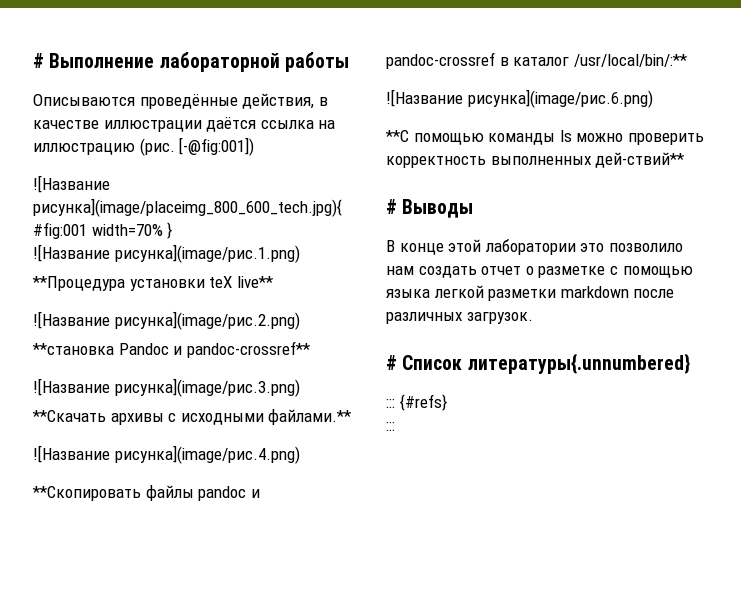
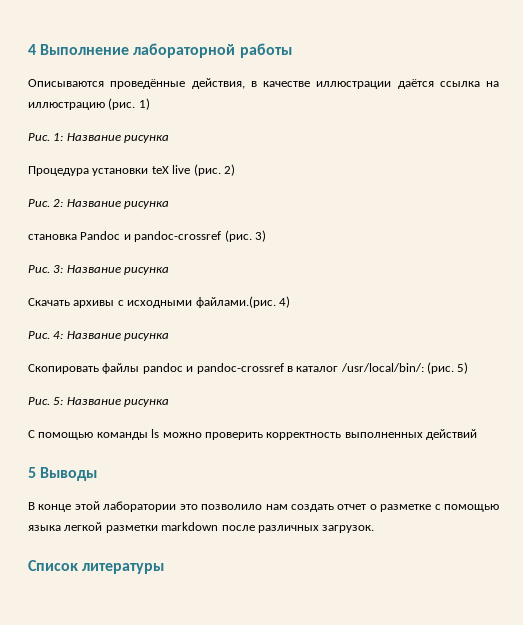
[33,53,44,68] # -> [28,44,36,55] 4
[179,137,255,156] [33,175,110,193] [33,198,342,217] [33,222,173,239] [33,244,300,263] [32,276,273,291] [33,311,300,330] [32,341,310,358] [33,378,300,397] [32,409,352,425] [33,445,300,464] [32,486,141,501] [-@fig:001]) // ![Название рисунка](image/placeimg_800_600_tech.jpg){ #fig:001 width=70% } // ![Название рисунка](image/рис.1.png) // **Процедура установки teX live** // ![Название рисунка](image/рис.2.png) // **становка Pandoc и pandoc-crossref** // ![Название рисунка](image/рис.3.png) // **Скачать архивы с исходными файлами.** // ![Название рисунка](image/рис.4.png) // **Скопировать -> [138,98,150,110] [28,133,170,143] [28,164,235,176] [28,199,170,209] [28,230,266,242] [28,265,170,275] [28,296,290,308] [28,331,170,341] [28,364,99,374] 1) // Рис. 1: Название рисунка // Процедура установки teX live (рис. 2) // Рис. 2: Название рисунка // становка Pandoc и pandoc-crossref (рис. 3) // Рис. 3: Название рисунка // Скачать архивы с исходными файлами.(рис. 4) // Рис. 4: Название рисунка // Скопировать
[573,54,687,67] [386,89,653,108] [385,130,409,142] /usr/local/bin/:** // ![Название рисунка](image/рис.6.png) // **C -> [340,362,469,374] [28,397,170,407] [28,430,35,438] /usr/local/bin/: (рис. 5) // Рис. 5: Название рисунка // C
[595,152,685,168] [386,199,397,214] дей-ствий** // # -> [426,429,477,440] [28,467,36,478] действий // 5
[386,353,690,374] [386,394,447,411] [386,422,395,431] # Список литературы{.unnumbered} // ::: {#refs} // ::: -> [28,560,165,574] Список литературы

